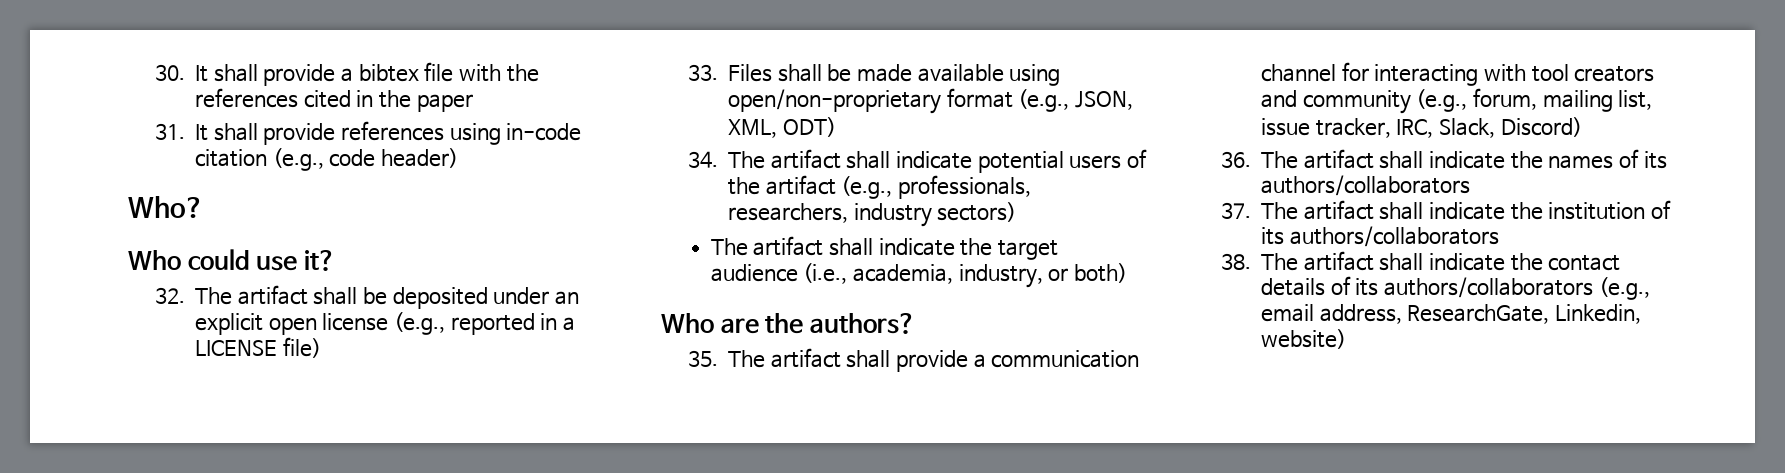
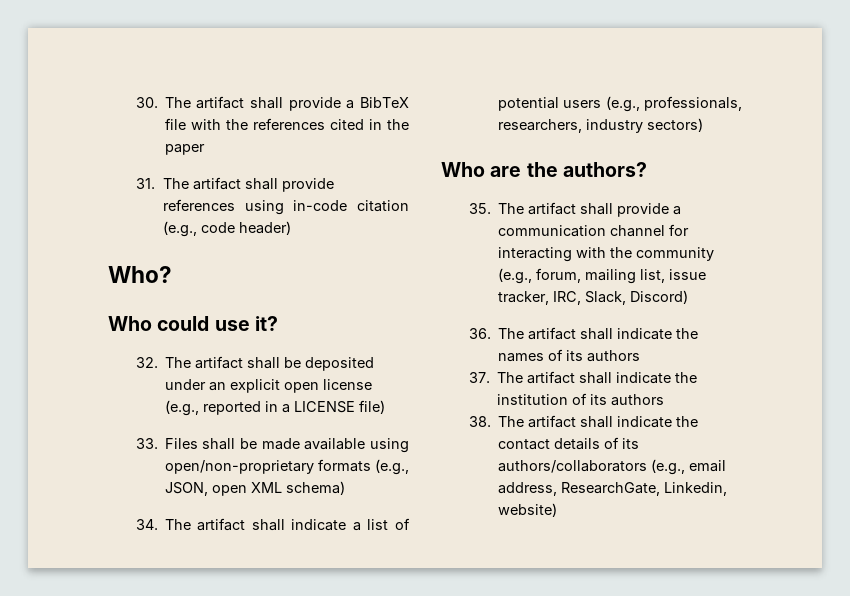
[195,64,419,86] It shall provide a bibtex -> [164,96,409,111] The artifact shall provide a BibTeX
[195,124,209,141] It -> [163,177,242,190] The artifact
[946,88,1013,108] format -> [317,459,371,472] formats
[728,117,836,138] XML, ODT) -> [211,481,345,496] open XML schema)
[977,149,1148,173] [728,175,836,195] potential users of the artifact -> [352,518,411,531] [497,97,602,111] a list of potential users
[710,236,1059,260] [710,263,1128,288] // The artifact shall indicate the target audience (i.e., academia, industry, or both) -> (703, 125) none
[1531,64,1655,82] [1261,90,1298,108] tool creators and -> [609,247,632,258] the
[1261,175,1471,196] authors/collaborators -> [586,350,640,362] authors
[1289,226,1499,247] authors/collaborators -> [610,394,664,406] authors

